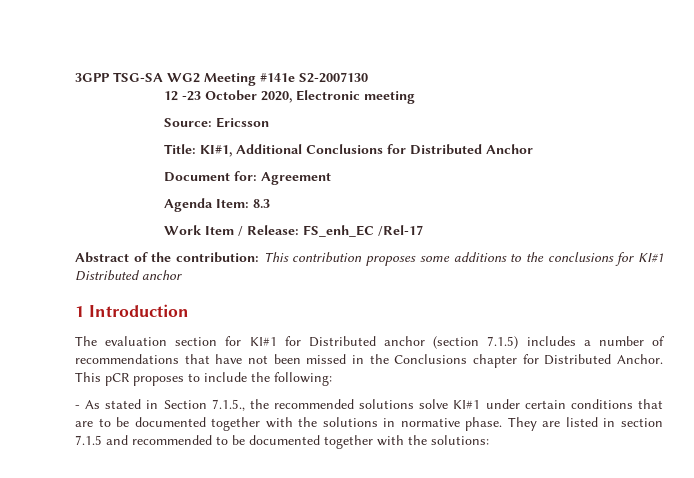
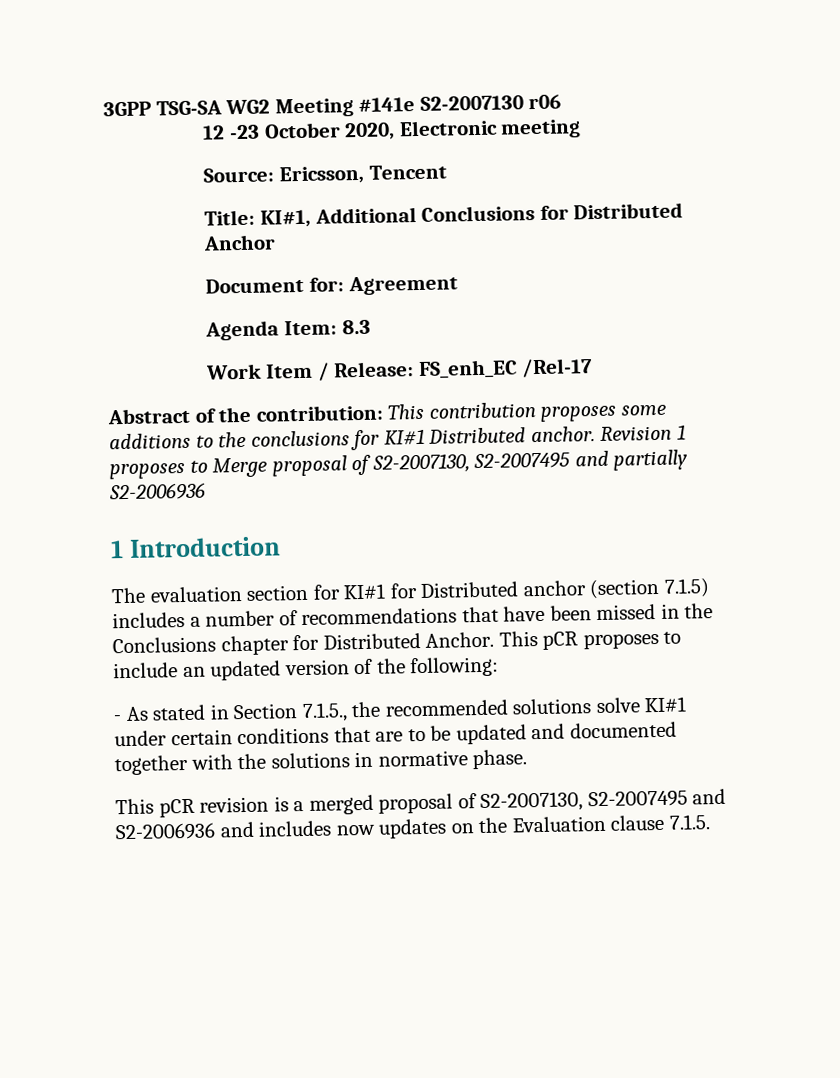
(368, 77) none -> [528,94,562,110] r06
[216,117,270,128] Ericsson -> [278,164,447,185] Ericsson, Tencent
[142,270,182,280] anchor -> [530,424,686,443] [109,449,689,480] [109,482,206,501] anchor. Revision 1 proposes to Merge proposal of S2-2007130, S2-2007495 and partially S2-2006936
[248,355,268,364] not -> (546, 613) none
(247, 377) none -> [182,658,374,681] an updated version of
(130, 422) none -> [455,723,566,745] updated and
[507,417,664,431] [75,435,489,449] They are listed in section 7.1.5 and recommended to be documented together with the solutions: -> [115,788,727,818] [115,814,710,841] // This pCR revision is a merged proposal of S2-2007130, S2-2007495 and S2-2006936 and includes now updates on the Evaluation clause 7.1.5.

